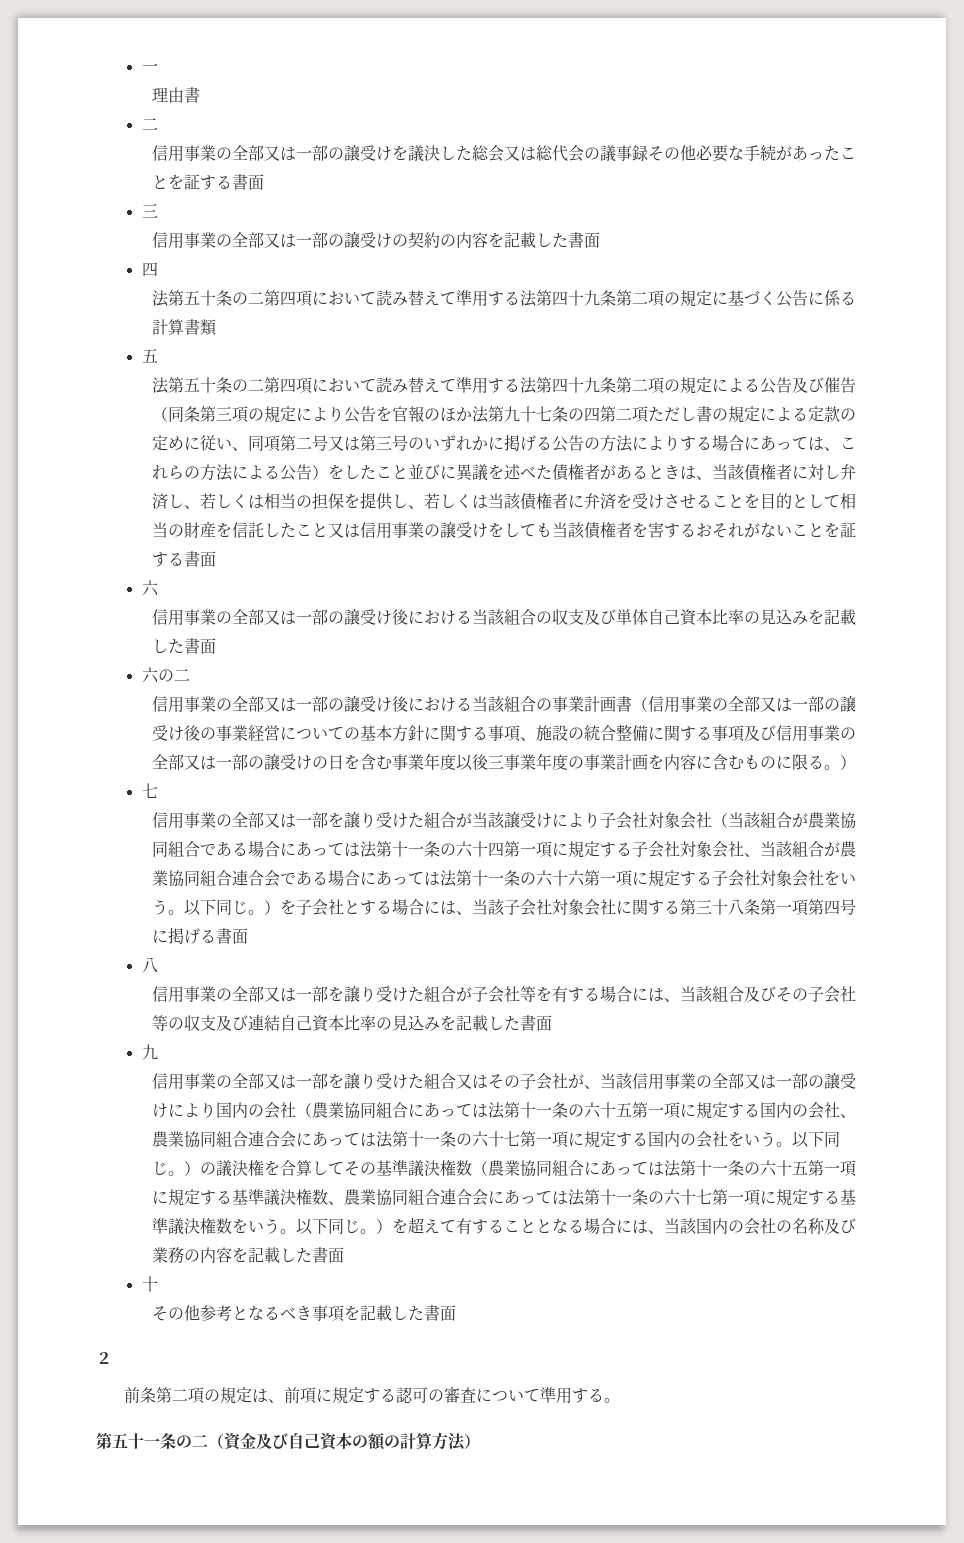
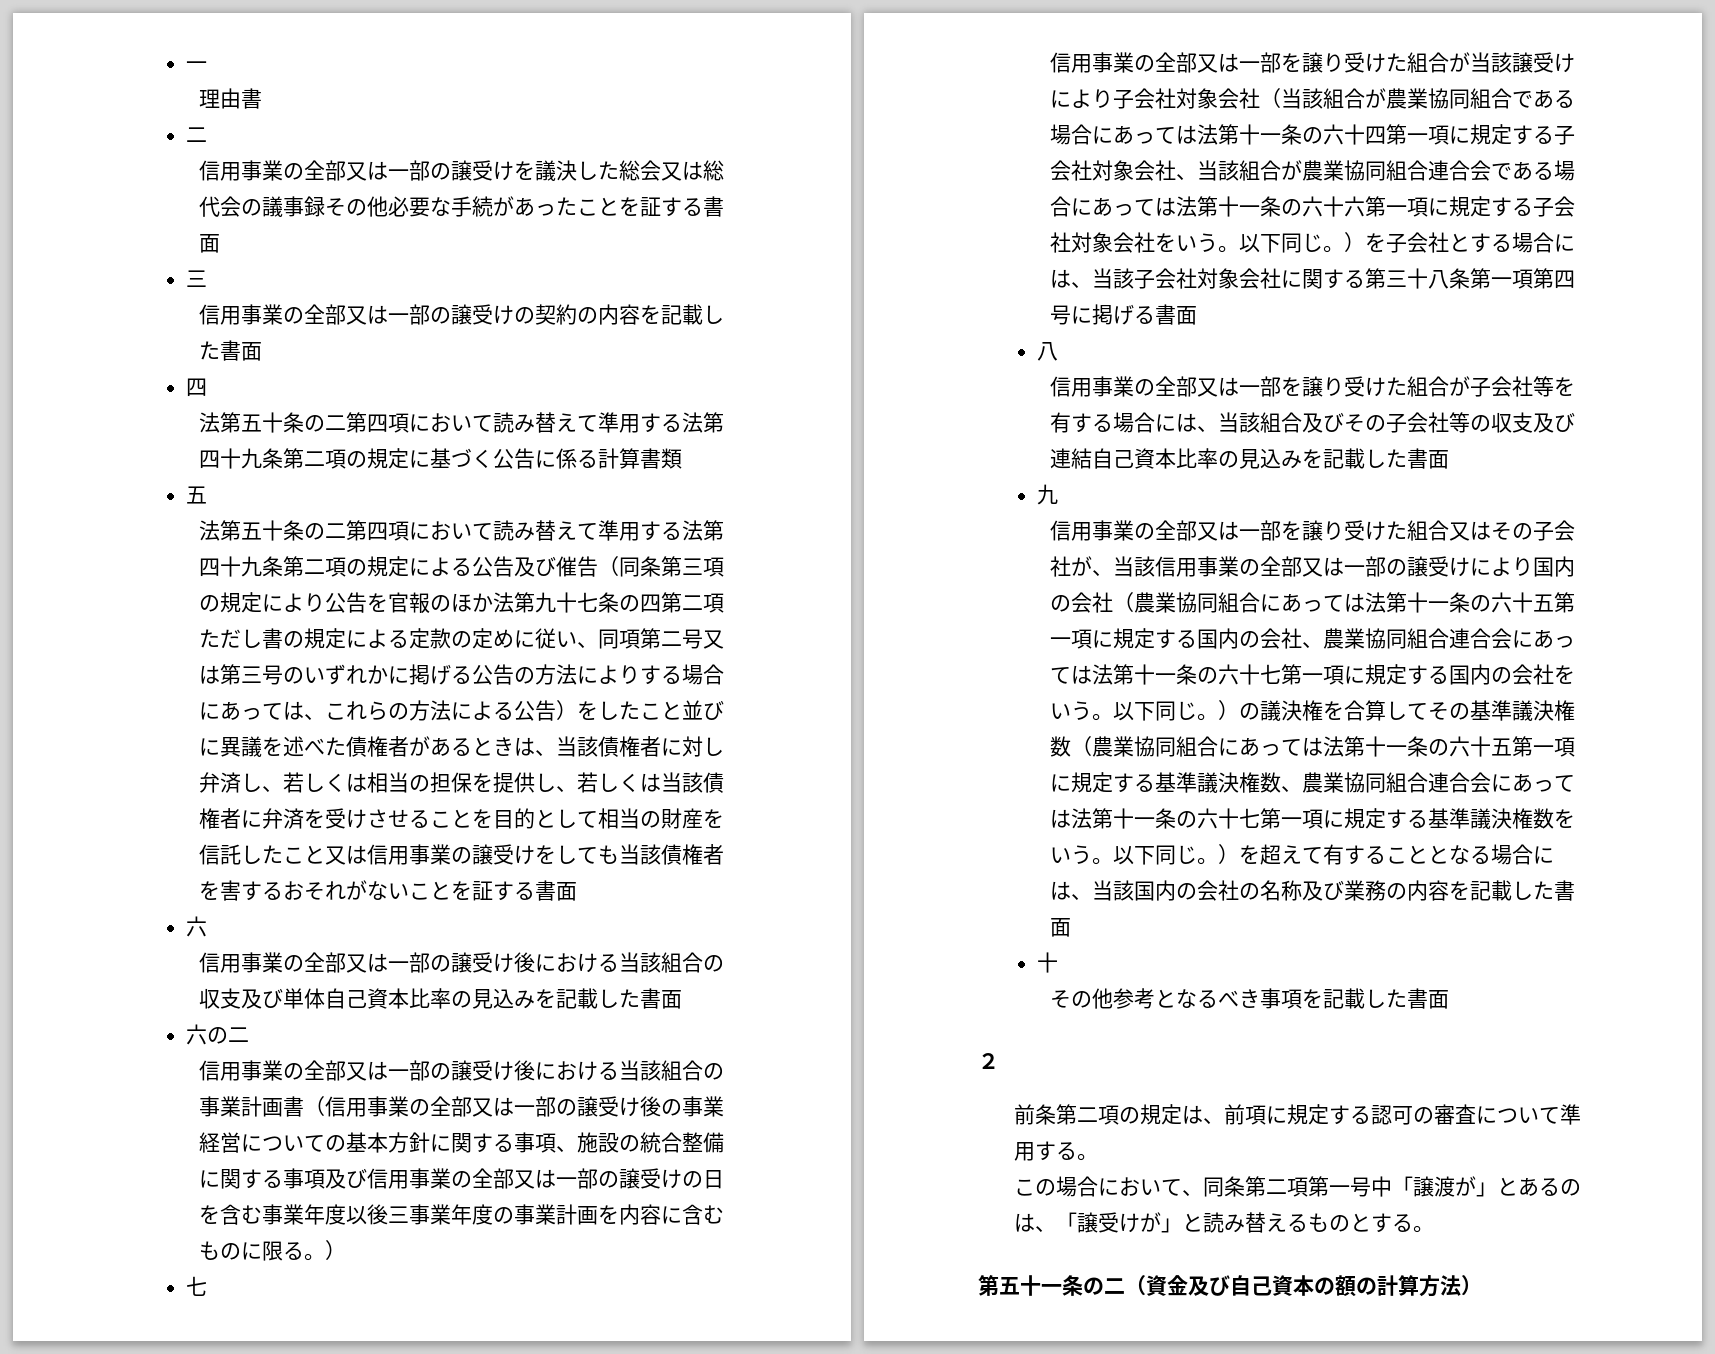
(621, 1400) none -> [1013,1176,1581,1197] [1013,1212,1434,1233] // この場合において、同条第二項第一号中「譲渡が」とあるのは、「譲受けが」と読み替えるものとする。

